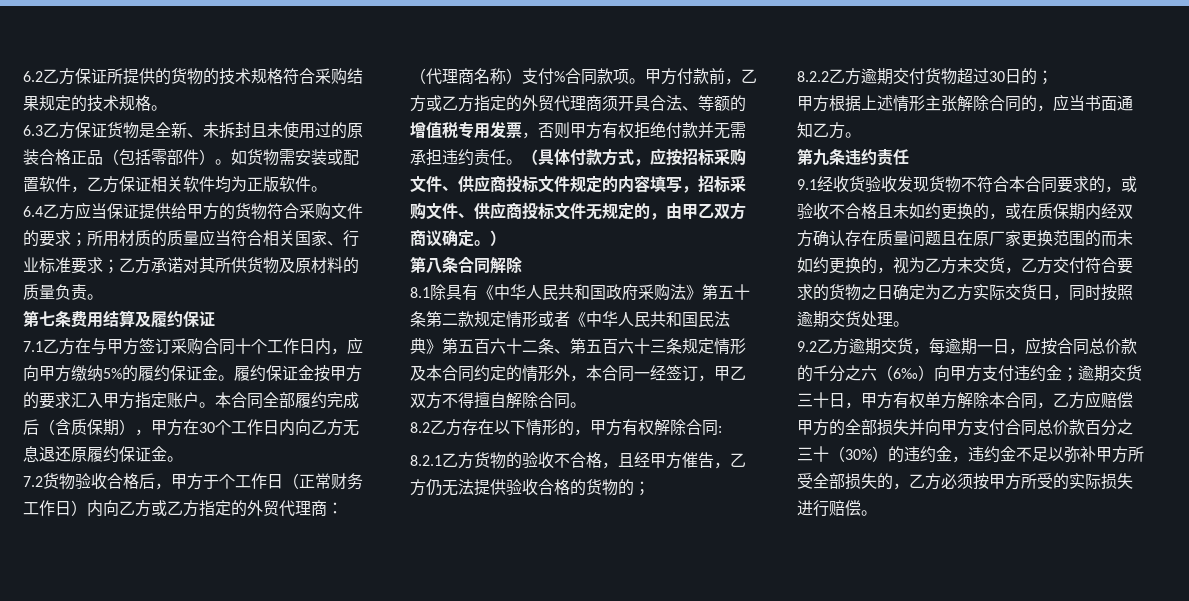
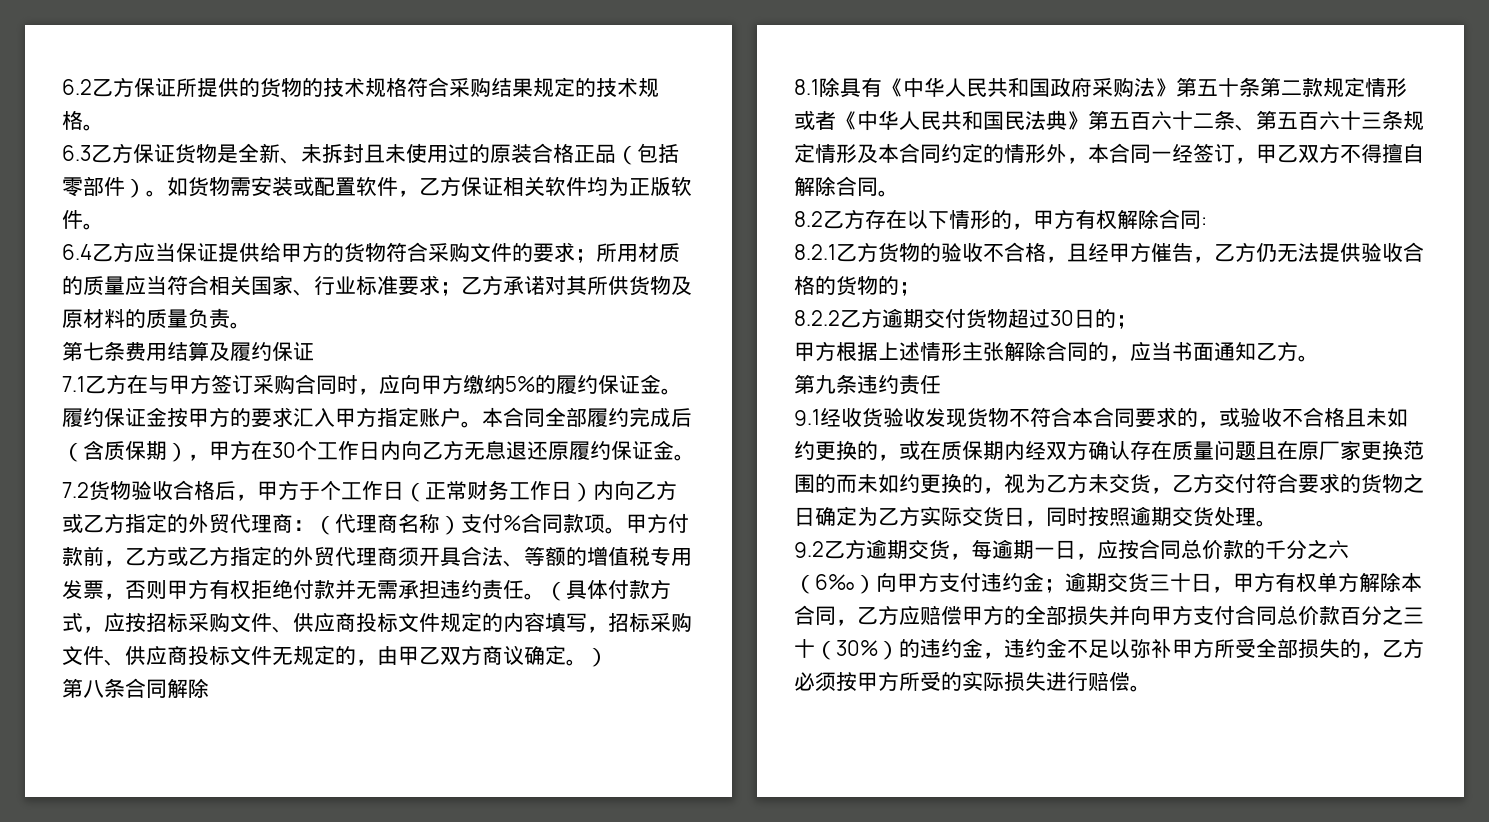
[235,338,331,355] 十个工作日内 -> [337,375,358,394] 时

